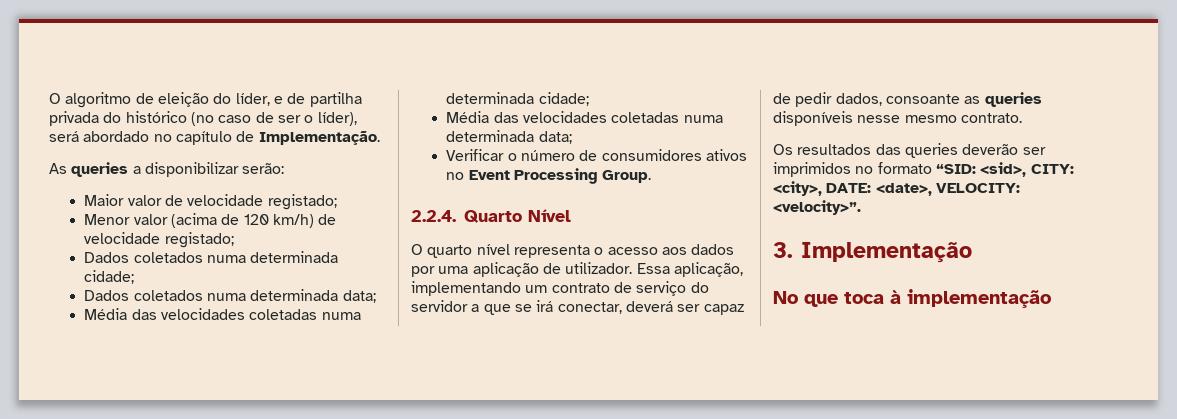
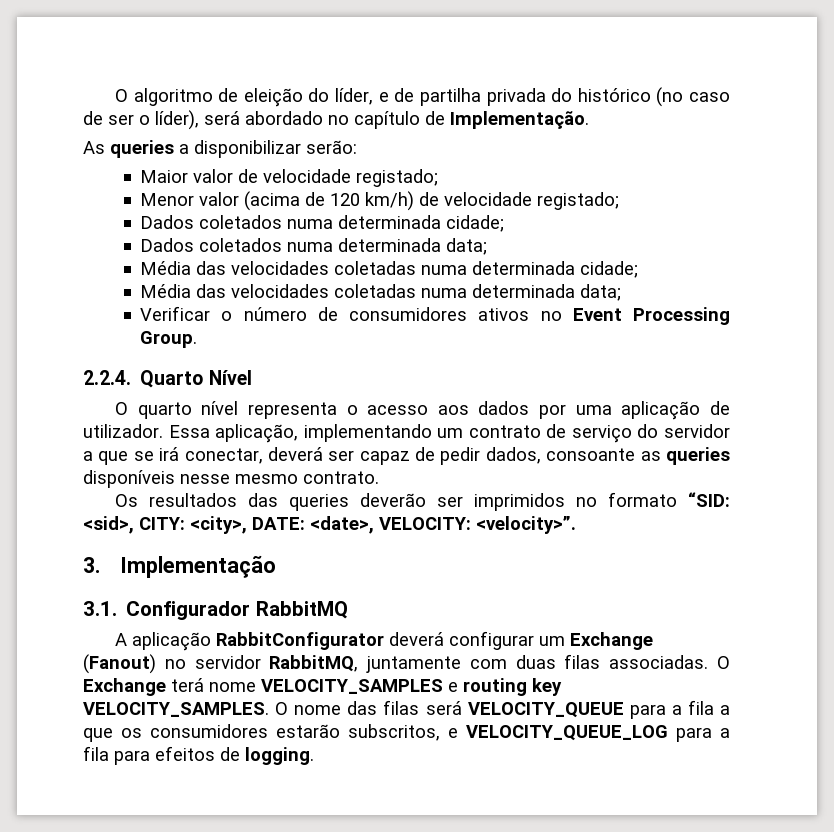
[773,289,1051,308] No que toca à implementação -> [83,601,348,620] [114,631,653,651] [83,654,730,674] [83,678,562,696] [83,700,731,719] [83,724,730,742] [83,746,314,765] 3.1. Configurador RabbitMQ // A aplicação RabbitConfigurator deverá configurar um Exchange (Fanout) no servidor RabbitMQ, juntamente com duas filas associadas. O Exchange terá nome VELOCITY_SAMPLES e routing key VELOCITY_SAMPLES. O nome das filas será VELOCITY_QUEUE para a fila a que os consumidores estarão subscritos, e VELOCITY_QUEUE_LOG para a fila para efeitos de logging.

